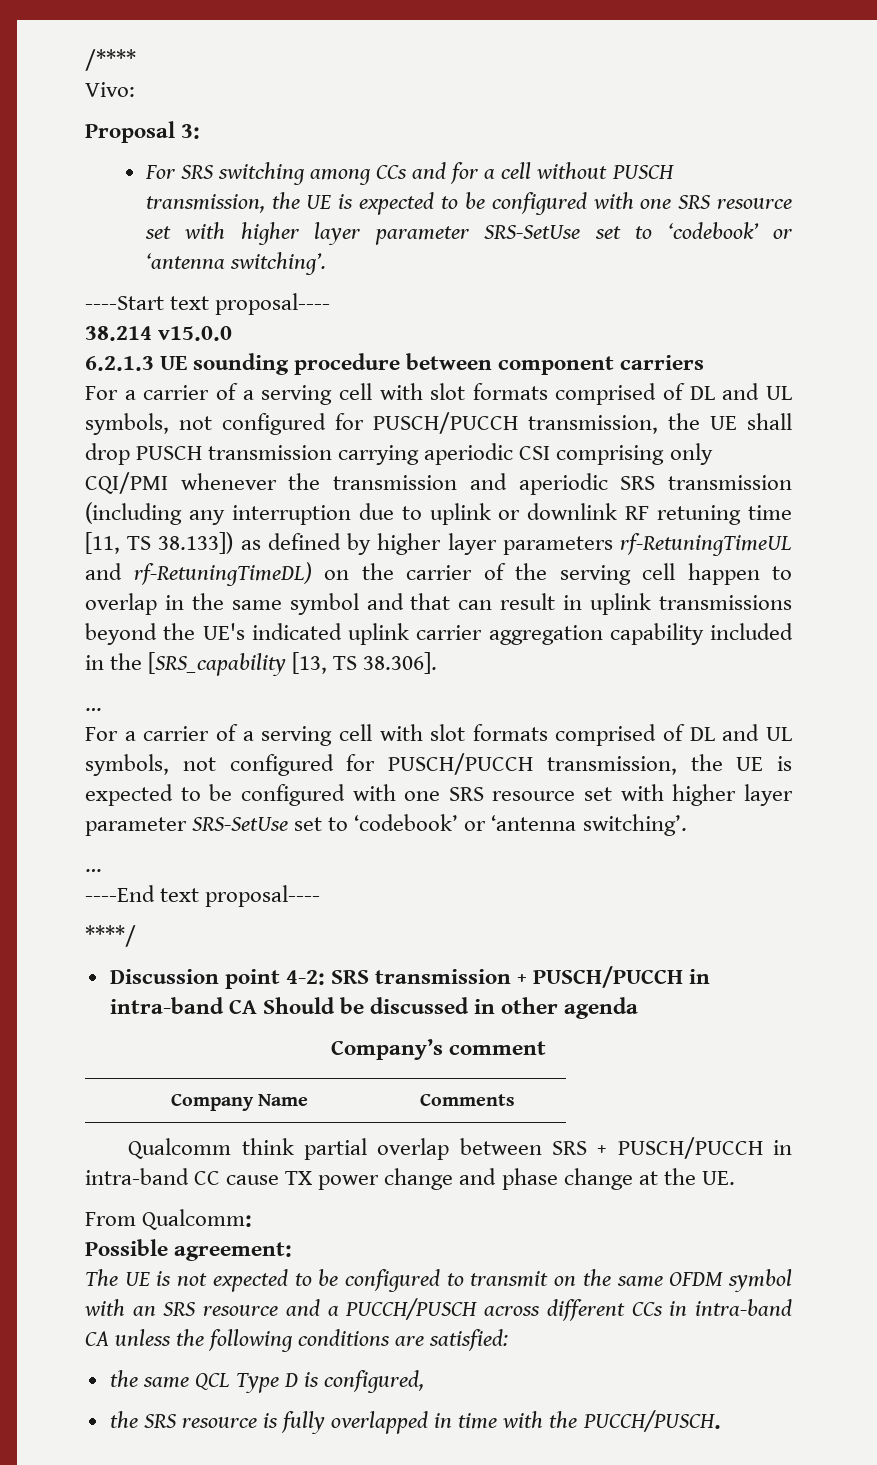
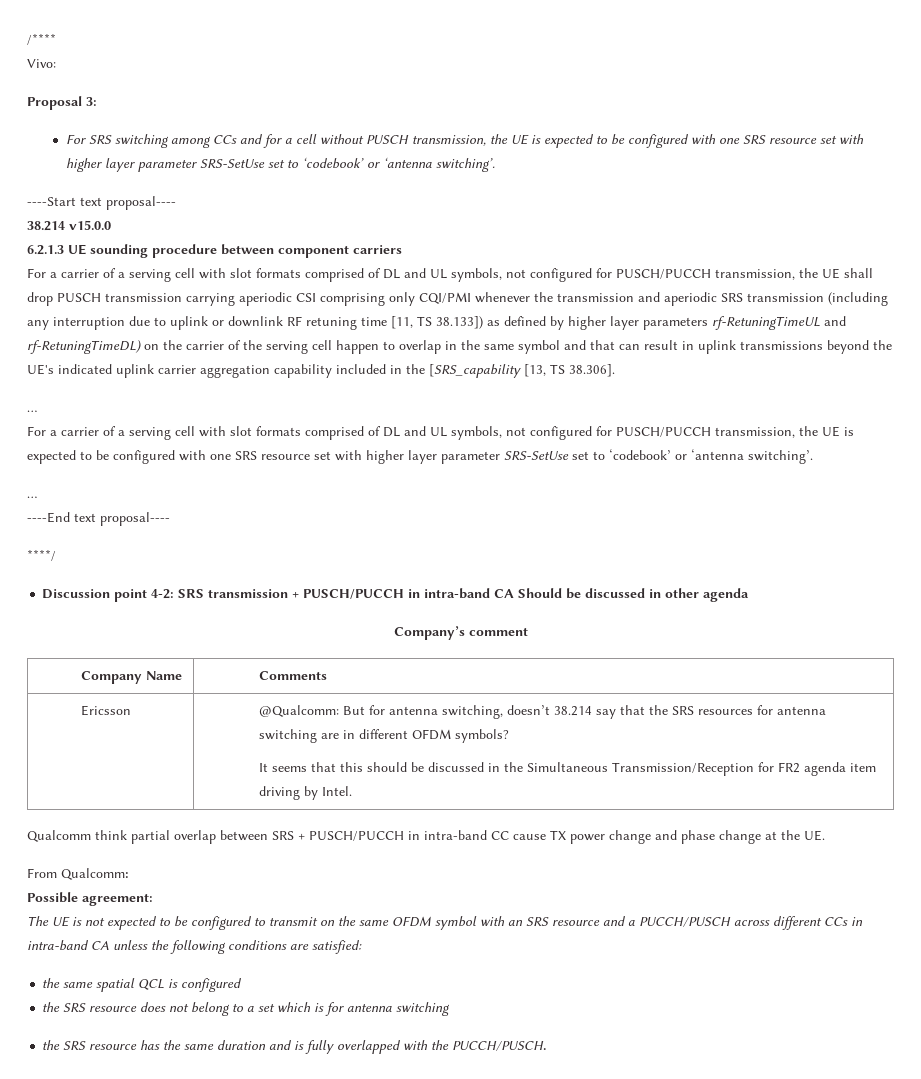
(515, 1099) none -> [81,705,132,716] [258,705,826,719] [258,729,509,743] [258,762,876,776] [258,786,352,800] // Ericsson | @Qualcomm: But for antenna switching, doesn’t 38.214 say that the SRS resources for antenna switching are in different OFDM symbols? // It seems that this should be discussed in the Simultaneous Transmission/Reception for FR2 agenda item driving by Intel.
[194,1370,425,1393] [109,1411,257,1428] QCL Type D is configured, // the SRS resource -> [96,978,243,992] [42,1002,451,1016] [42,1040,293,1050] spatial QCL is configured // the SRS resource does not belong to a set which is for antenna switching // the SRS resource has the same duration and
[434,1413,498,1429] in time -> (402, 1047) none

